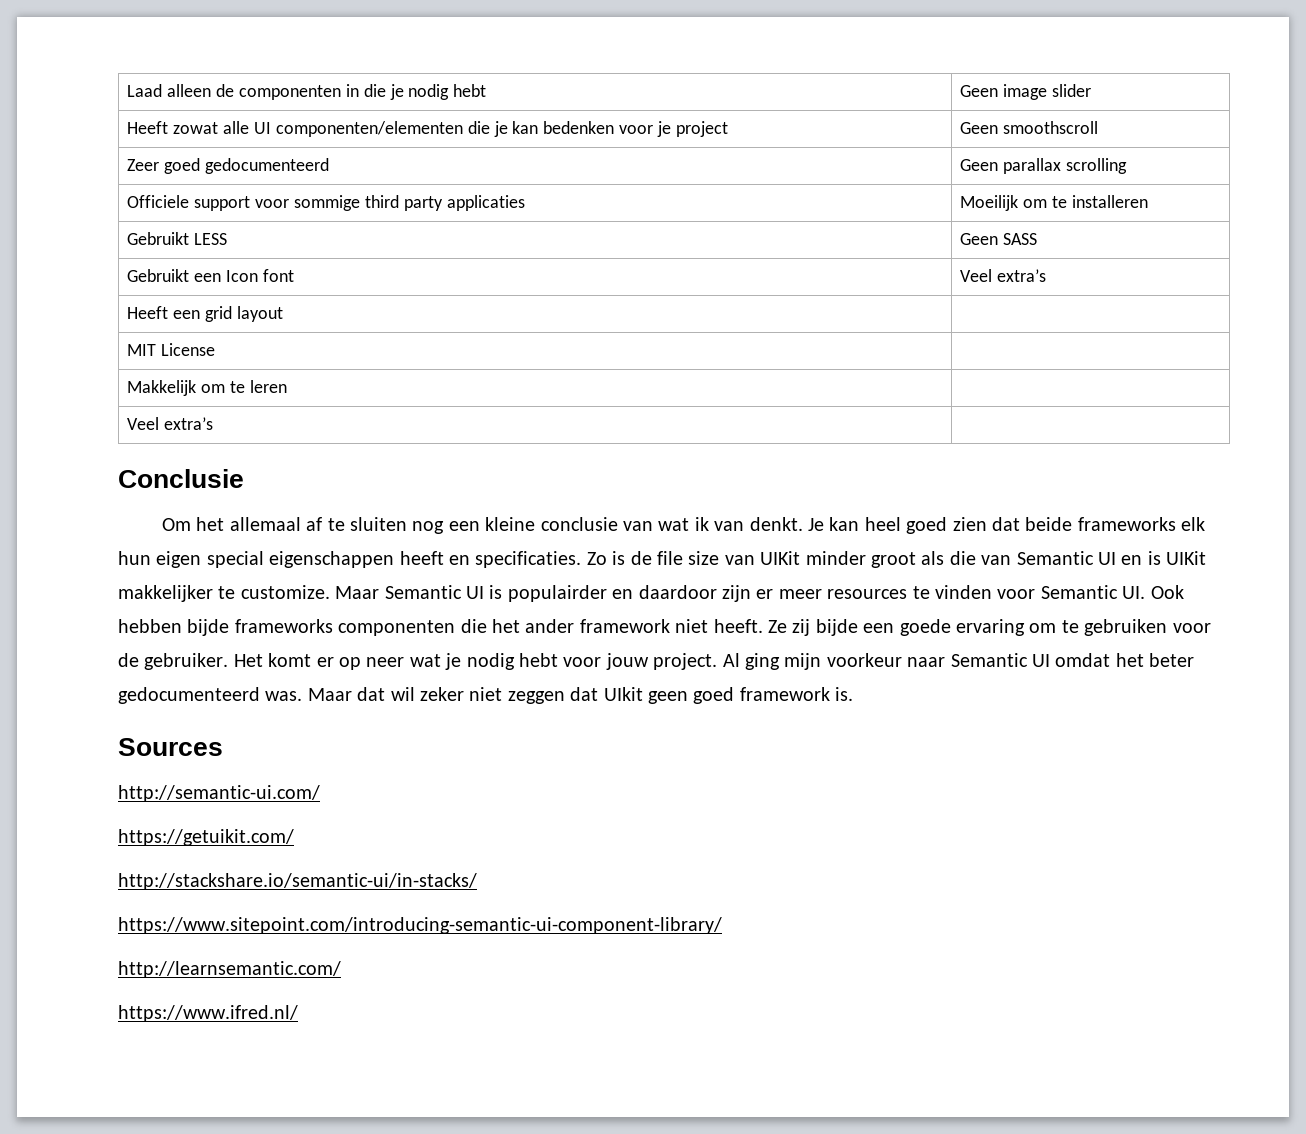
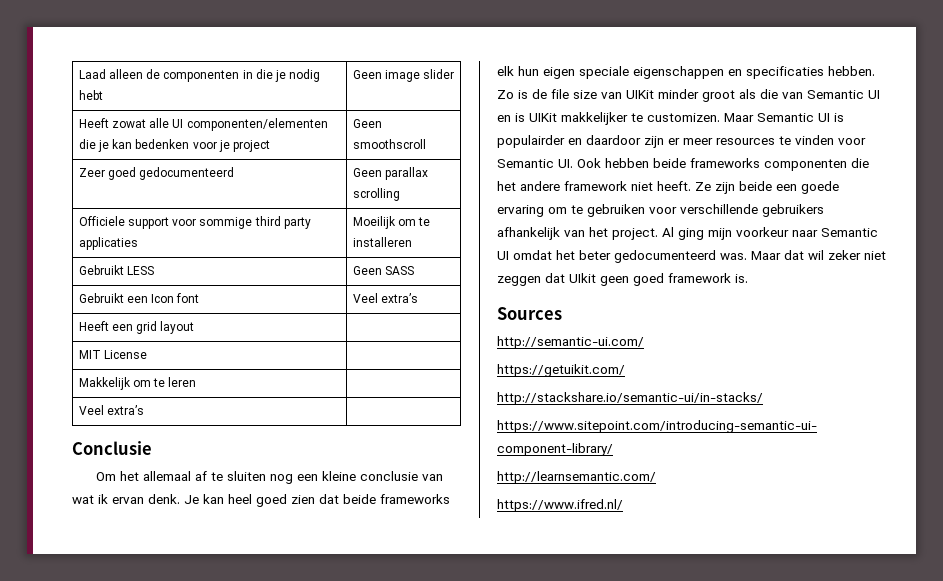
[714,517,803,531] van denkt. -> [112,494,180,504] ervan denk.
[206,551,582,568] special eigenschappen heeft en specificaties. -> [579,66,875,79] speciale eigenschappen en specificaties hebben.
[240,585,330,599] customize. -> [647,113,720,122] customizen.
[187,619,230,636] bijde -> [653,158,686,168] beide
[525,619,575,633] ander -> [520,181,560,191] andere
[792,619,858,636] zij bijde -> [715,181,772,194] zijn beide
[118,653,649,670] de gebruiker. Het komt er op neer wat je nodig hebt voor jouw -> [680,204,824,217] [497,227,608,240] verschillende gebruikers afhankelijk van het

